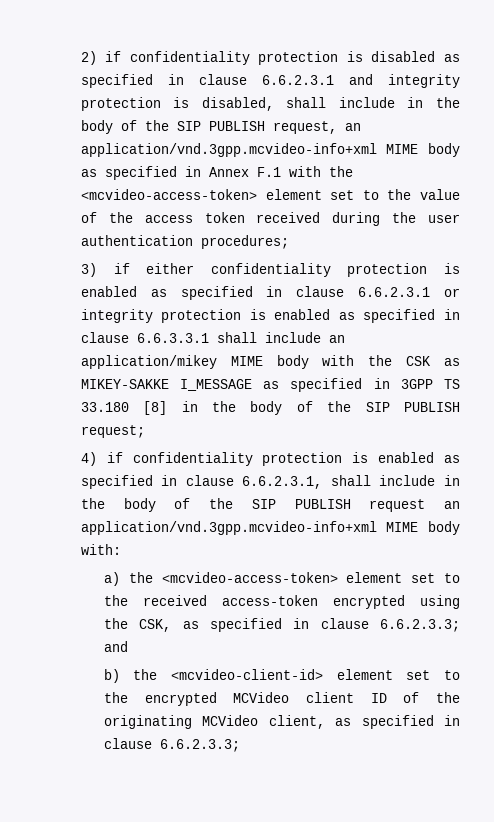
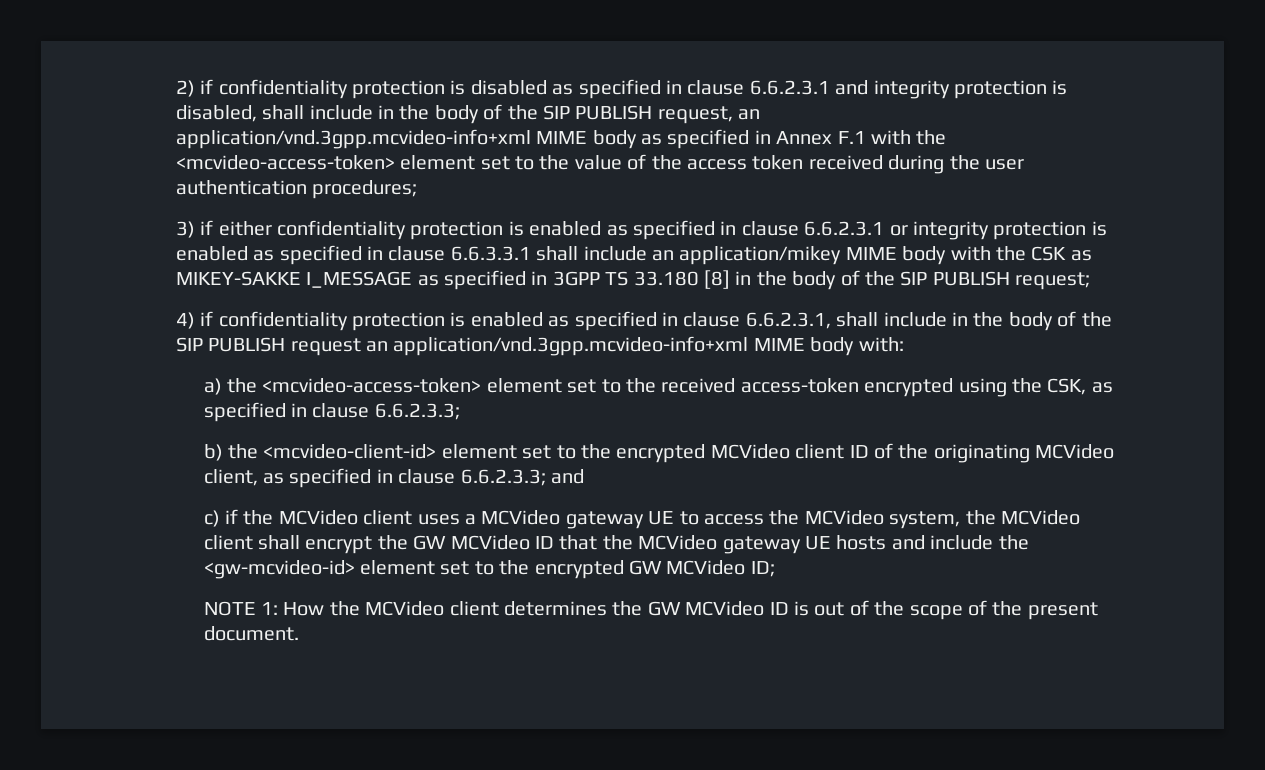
[103,641,128,652] and -> (460, 411) none
(240, 745) none -> [550,469,584,484] [203,509,1080,529] [203,535,1029,554] [203,560,775,579] [203,600,1098,620] [203,626,299,641] and // c) if the MCVideo client uses a MCVideo gateway UE to access the MCVideo system, the MCVideo client shall encrypt the GW MCVideo ID that the MCVideo gateway UE hosts and include the <gw-mcvideo-id> element set to the encrypted GW MCVideo ID; // NOTE 1: How the MCVideo client determines the GW MCVideo ID is out of the scope of the present document.

